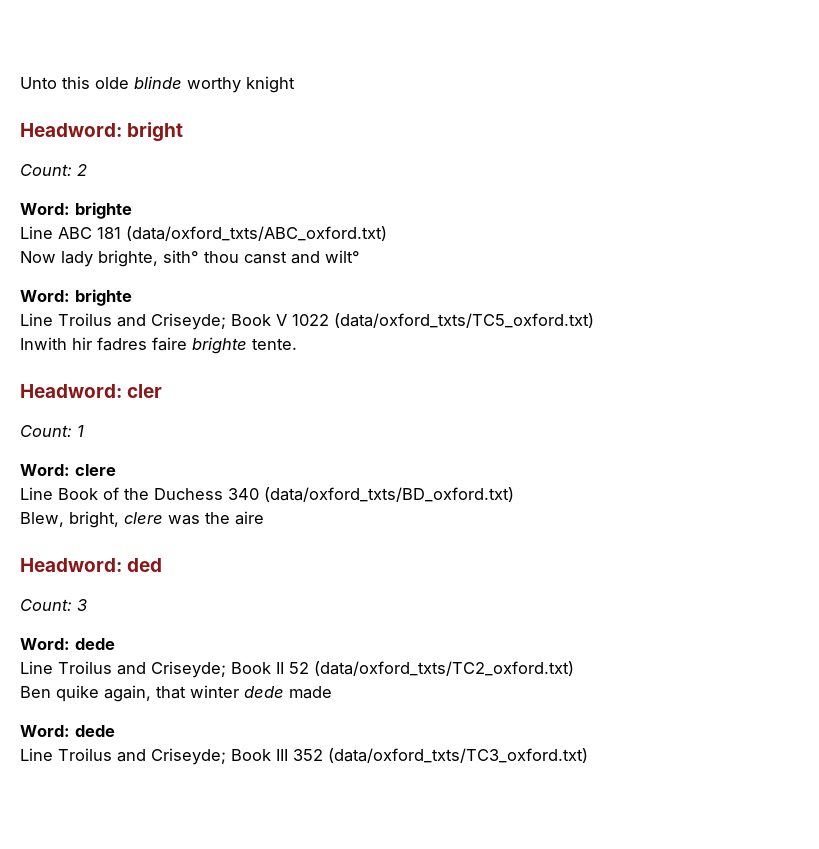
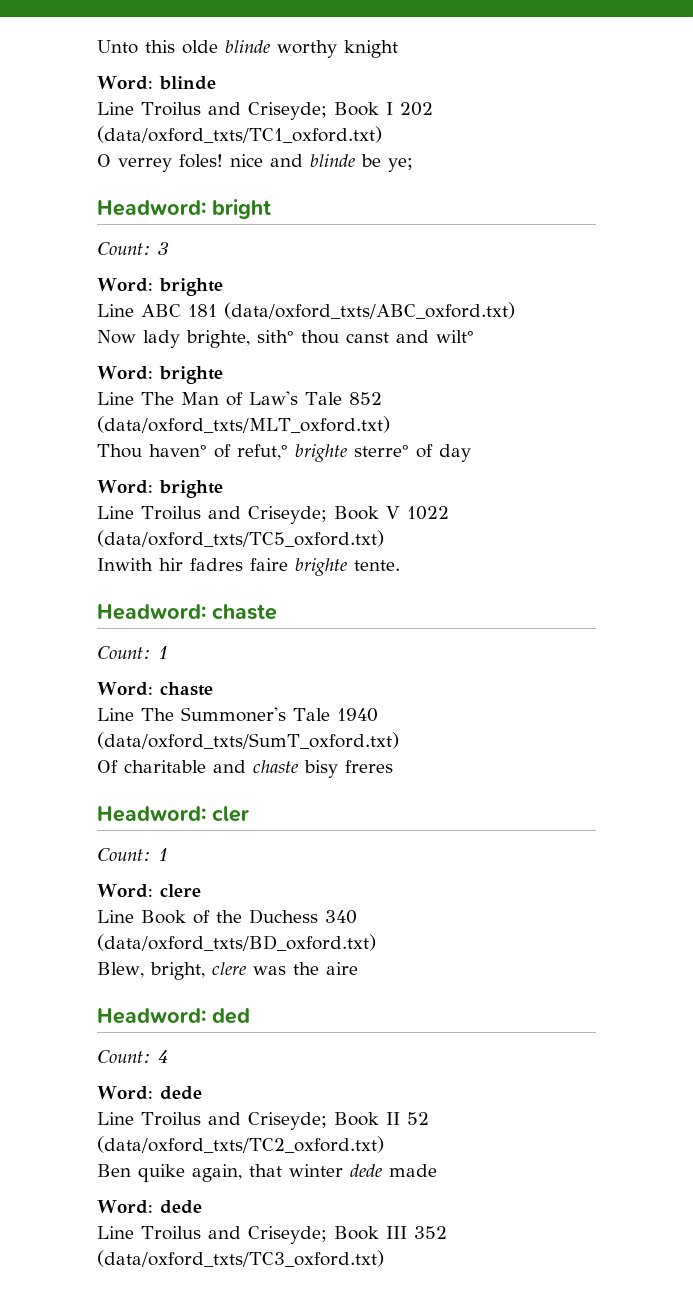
(295, 84) none -> [97,76,216,90] [97,102,433,120] [97,126,382,143] [97,154,413,172] // Word: blinde // Line Troilus and Criseyde; Book I 202 (data/oxford_txts/TC1_oxford.txt) // O verrey foles! nice and blinde be ye;
[77,164,87,176] 2 -> [158,242,169,255] 3
(132, 297) none -> [97,391,382,406] [97,416,390,433] [97,444,471,462] [97,480,223,498] // Line The Man of Law's Tale 852 (data/oxford_txts/MLT_oxford.txt) // Thou haven° of refut,° brighte sterre° of day // Word: brighte
(297, 344) none -> [97,604,277,620] [97,646,169,659] [97,682,213,696] [97,707,378,722] [97,732,399,749] [97,760,393,778] // Headword: chaste // Count: 1 // Word: chaste // Line The Summoner's Tale 1940 (data/oxford_txts/SumT_oxford.txt) // Of charitable and chaste bisy freres
[77,599,87,611] 3 -> [158,1050,169,1063] 4

